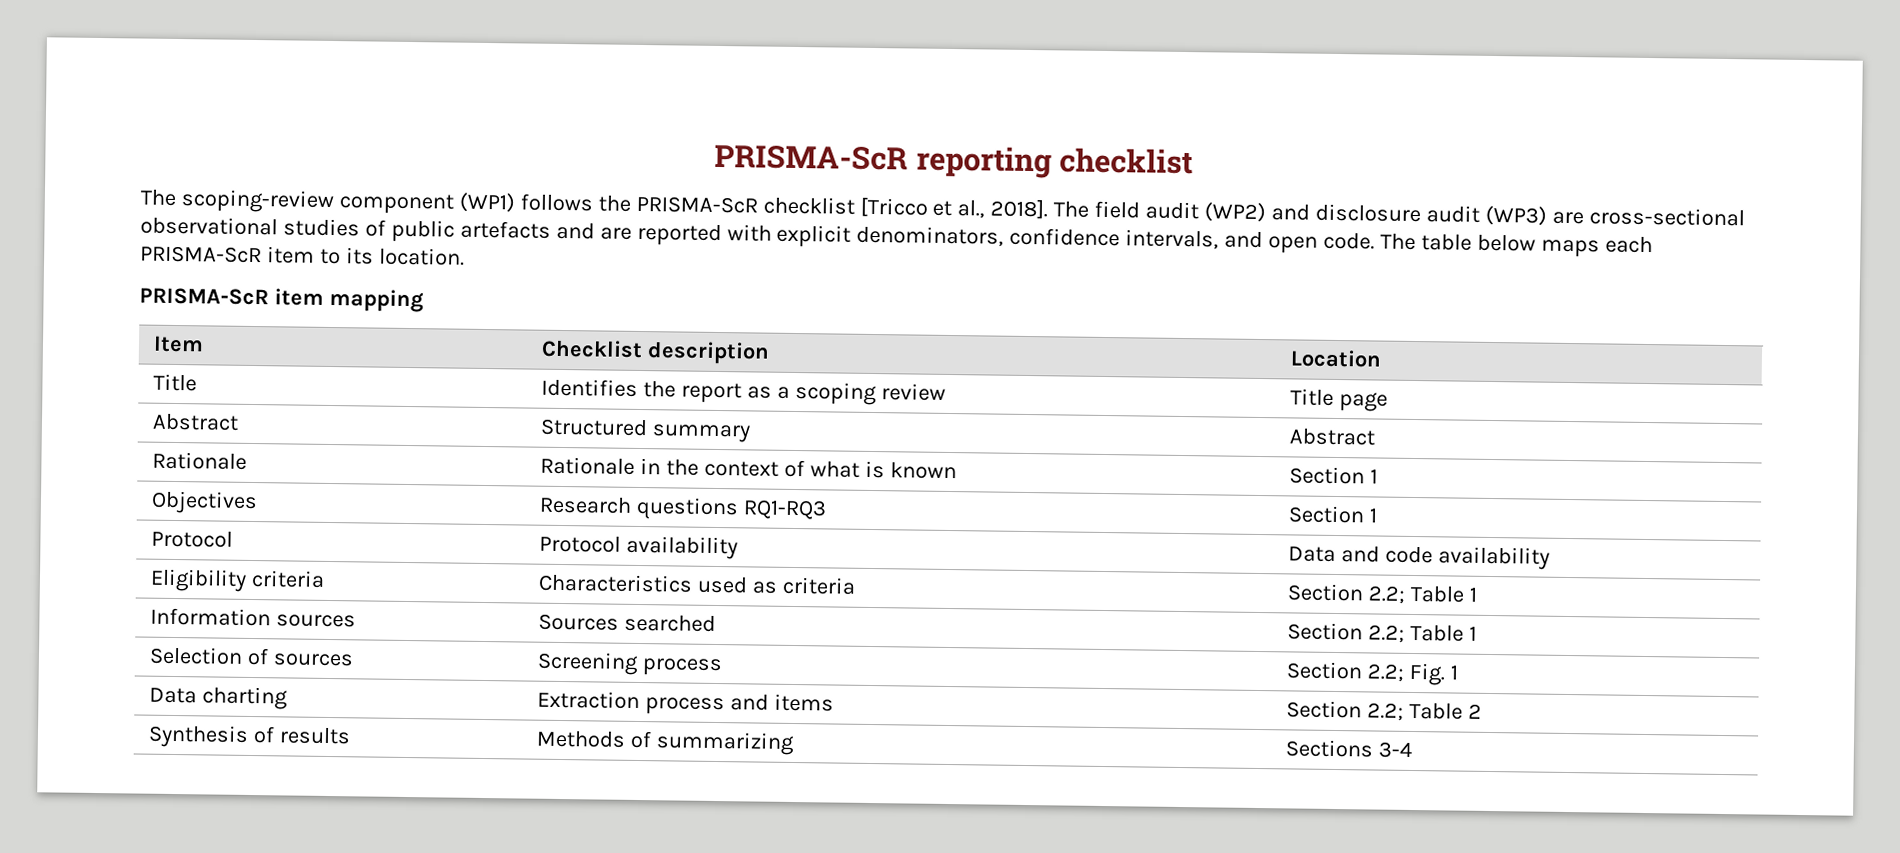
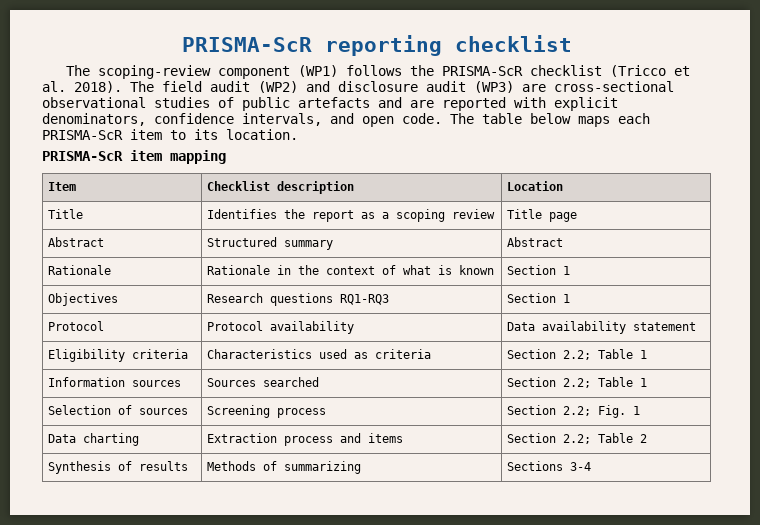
[859,196,1049,220] [Tricco et al., 2018]. -> [609,65,690,77] [42,81,122,93] (Tricco et al. 2018).
[1341,546,1551,570] and code availability -> [542,321,697,334] availability statement

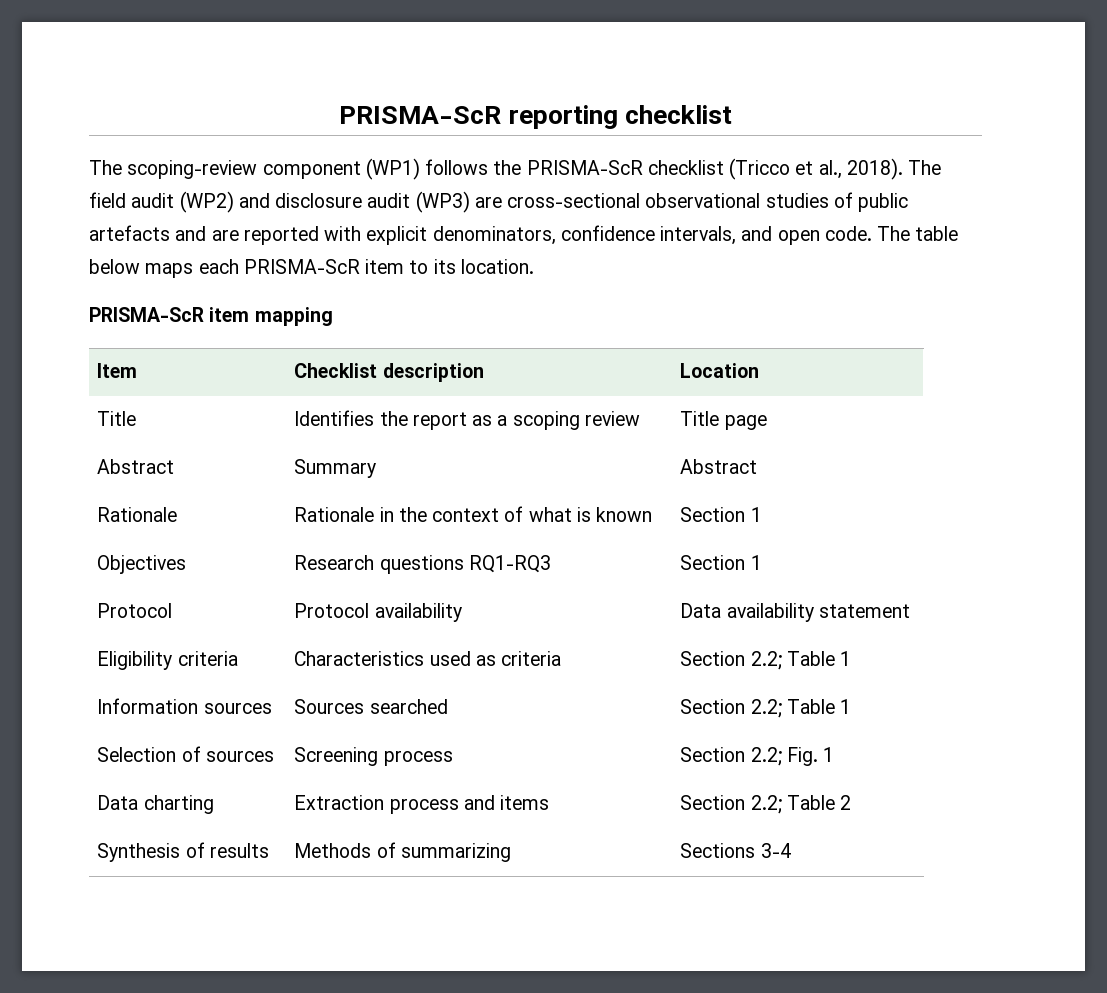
[42,81,66,92] al. -> [818,160,842,179] al.,
[207,237,334,250] Structured summary -> [294,459,377,478] Summary

